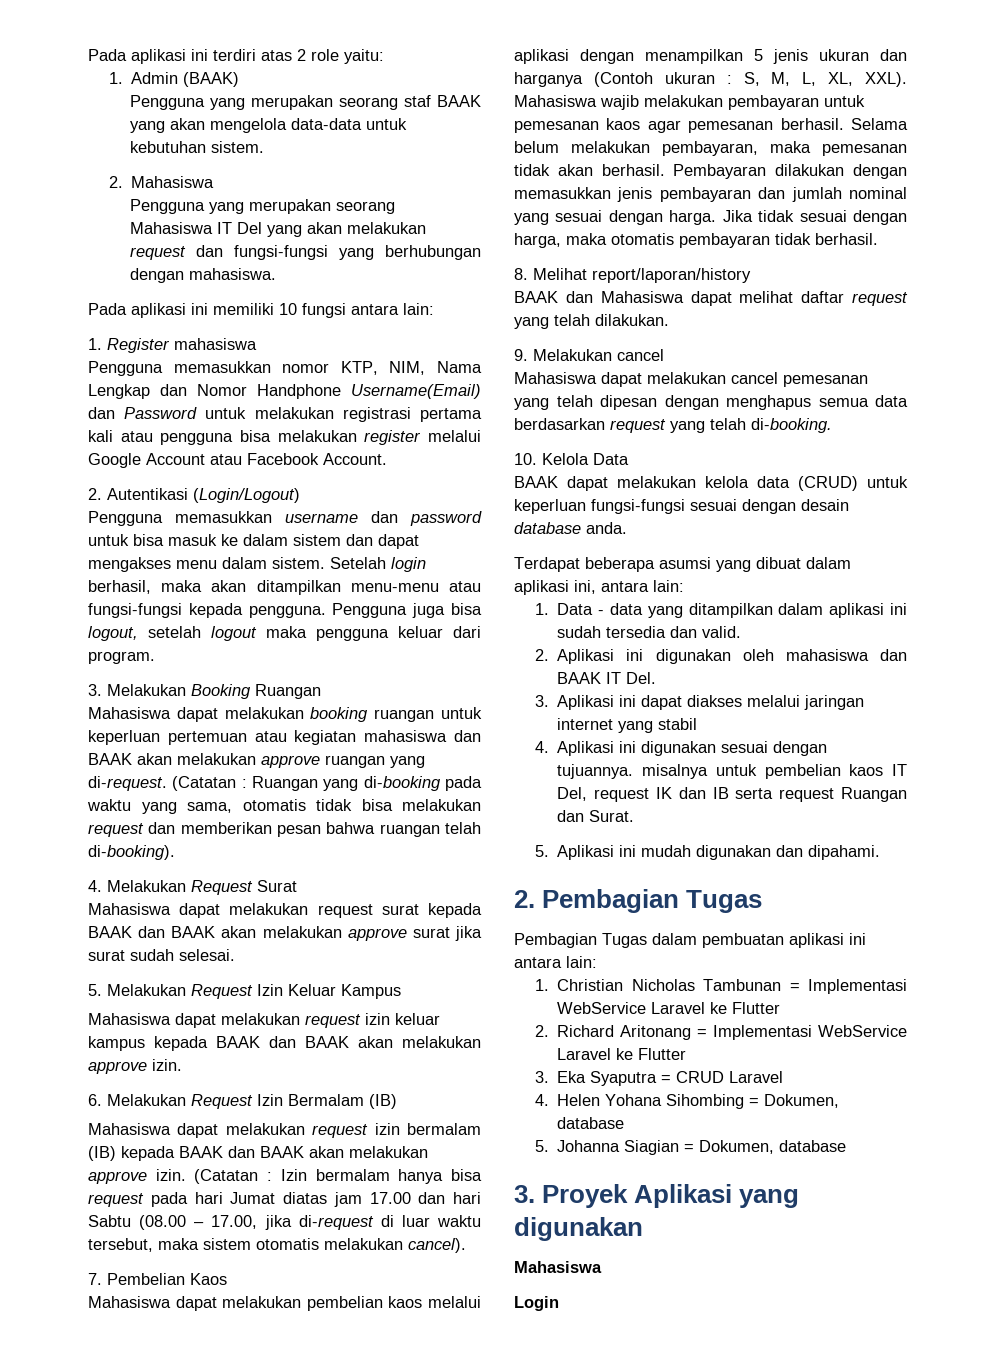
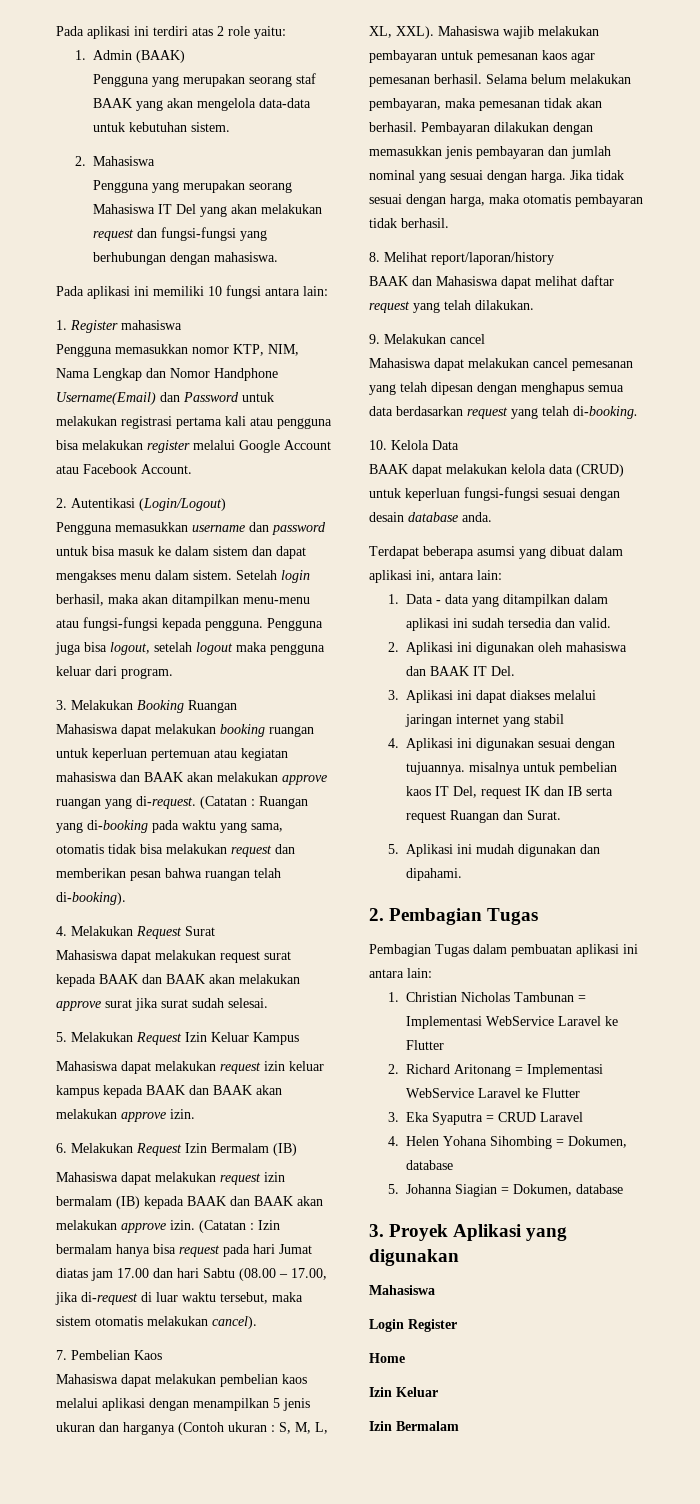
(559, 1303) none -> [408,1319,457,1332] [369,1353,405,1363] [369,1387,438,1397] [369,1421,459,1431] Register // Home // Izin Keluar // Izin Bermalam

